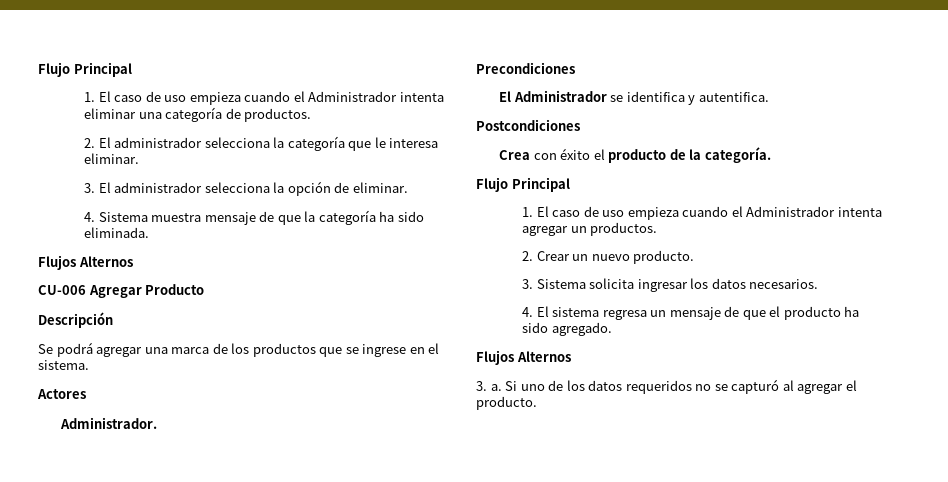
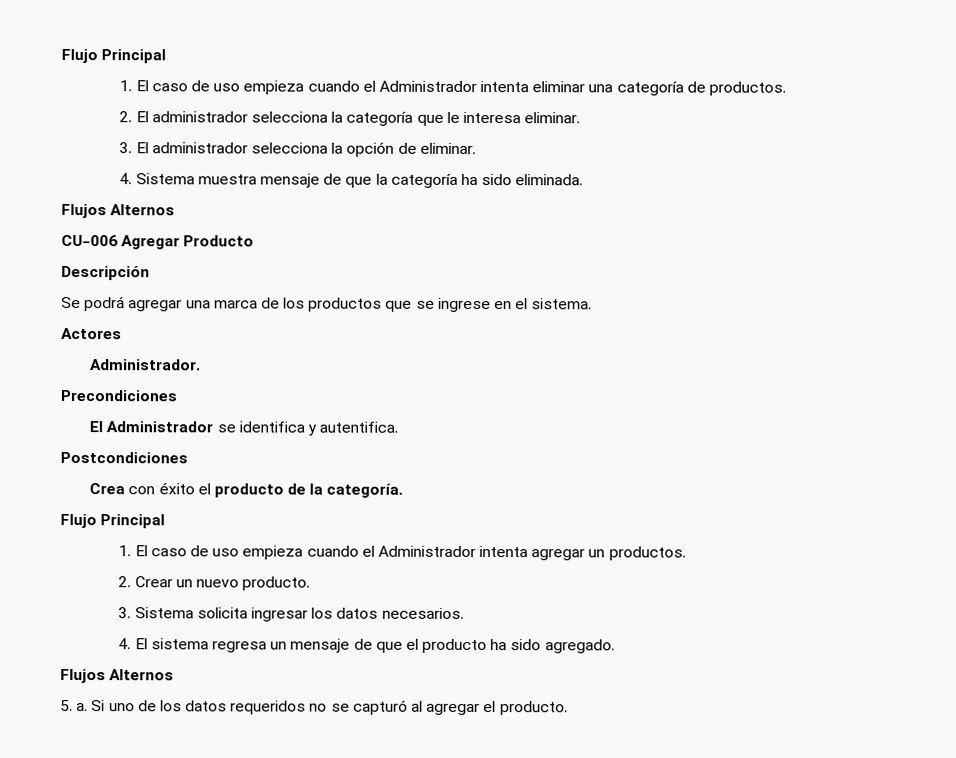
[476,381,487,391] 3. -> [60,699,73,712] 5.

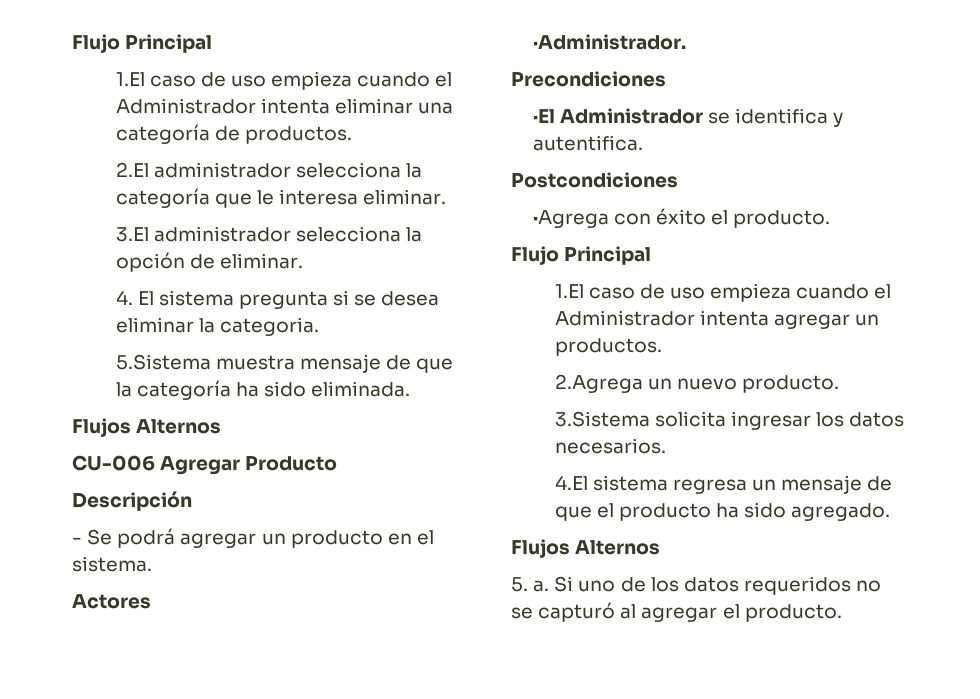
[61,48,167,64] [119,80,149,92] Flujo Principal // 1. El -> [72,34,213,53] [115,72,145,86] Flujo Principal // 1.El
[119,111,149,123] 2. El -> [115,162,149,177] 2.El
[119,142,149,154] 3. El -> [115,227,149,242] 3.El
[135,173,195,185] Sistema -> [137,290,440,309] [115,317,319,336] [115,354,211,370] El sistema pregunta si se desea eliminar la categoria. // 5.Sistema
(150, 273) none -> [72,537,82,544] -
[185,297,491,313] una marca de los productos que se ingrese -> [261,530,383,548] un producto
[90,359,202,371] Administrador. -> [532,34,686,50] ·Administrador.
[89,421,104,433] El -> [532,109,555,123] ·El
[89,483,126,495] Crea -> [532,210,609,228] ·Agrega
[213,483,404,498] [60,513,166,529] [118,545,148,557] producto de la categoría. // Flujo Principal // 1. El -> [733,210,831,228] [511,246,652,265] [554,284,584,298] producto. // Flujo Principal // 1.El
[118,576,173,588] 2. Crear -> [554,374,643,393] 2.Agrega
[118,607,194,619] 3. Sistema -> [554,411,650,427] 3.Sistema
[118,638,148,650] 4. El -> [554,475,588,490] 4.El

